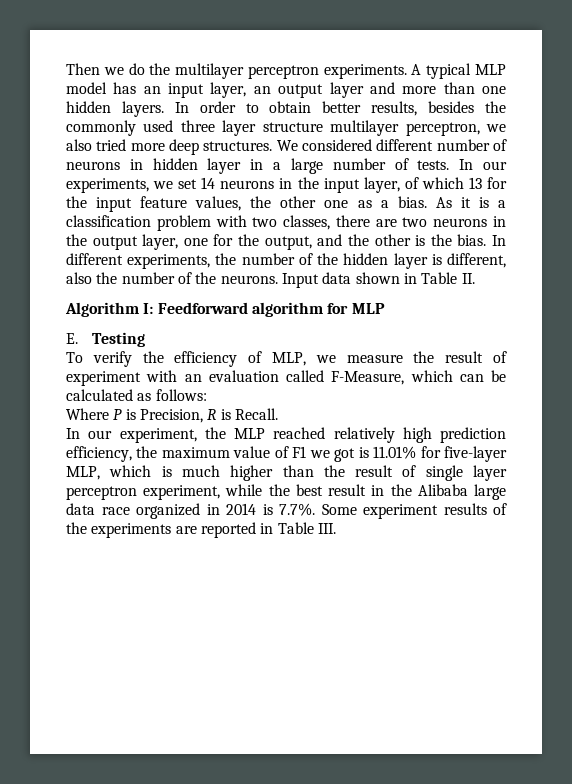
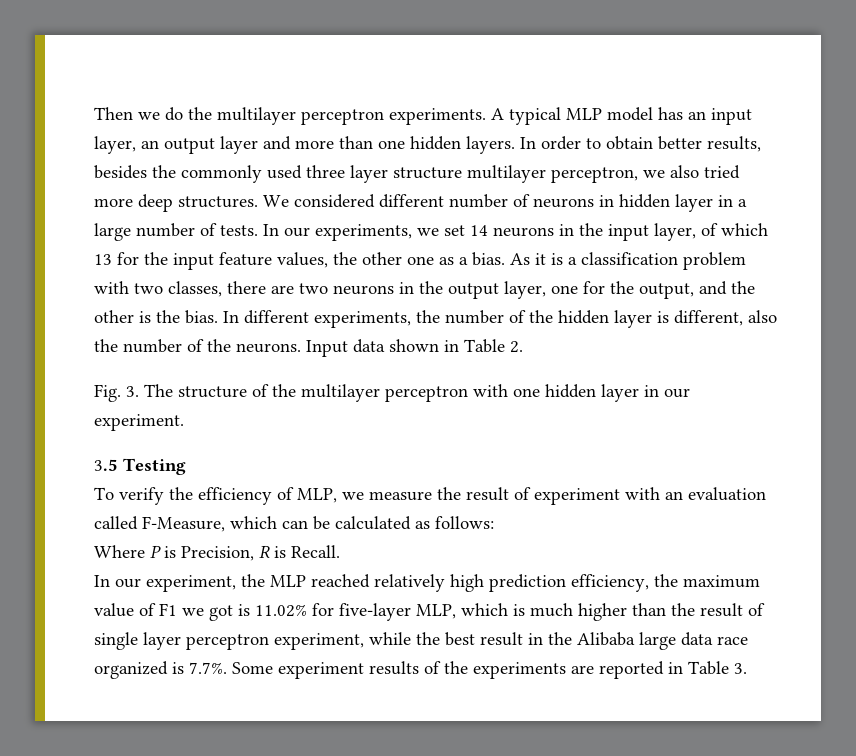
[461,273,475,284] [65,302,385,317] [66,333,78,344] II. // Algorithm I: Feedforward algorithm for MLP // E. -> [510,341,523,353] [94,384,690,402] [94,414,184,431] [94,459,118,471] 2. // Fig. 3. The structure of the multilayer perceptron with one hidden layer in our experiment. // 3.5
[373,446,417,459] 11.01% -> [255,604,307,617] 11.02%
[206,503,256,515] in 2014 -> (168, 670) none
[317,523,336,534] III. -> [734,663,747,674] 3.

